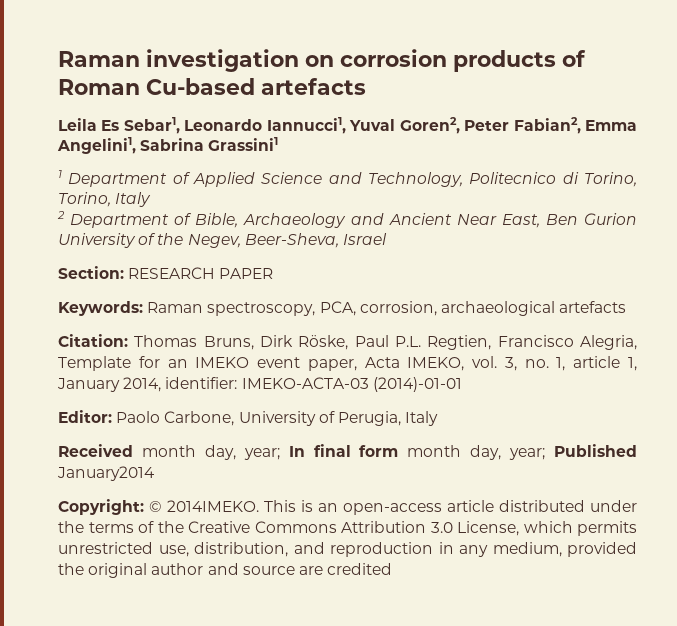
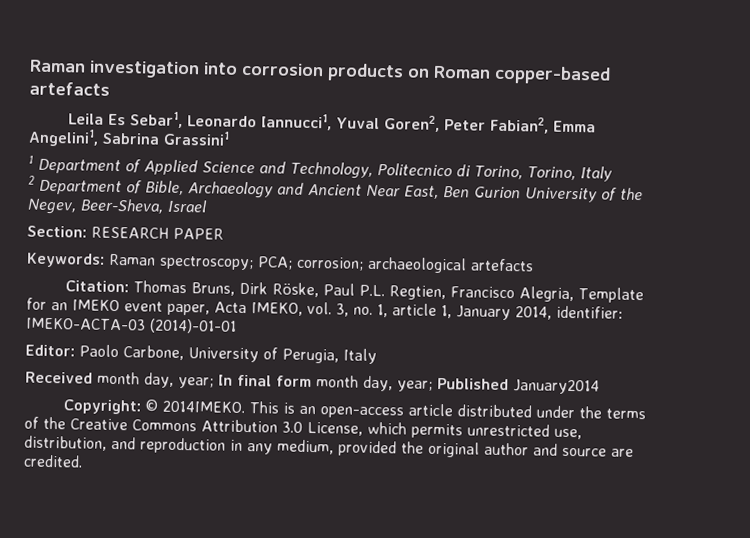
[305,55,334,67] on -> [203,62,238,75] into
[562,50,586,67] [58,78,255,95] of Roman Cu-based -> [407,65,611,85] on Roman copper-based
[207,301,437,316] spectroscopy, PCA, corrosion, -> [159,255,364,271] spectroscopy; PCA; corrosion;
[327,563,393,575] credited -> [23,454,83,468] credited.

